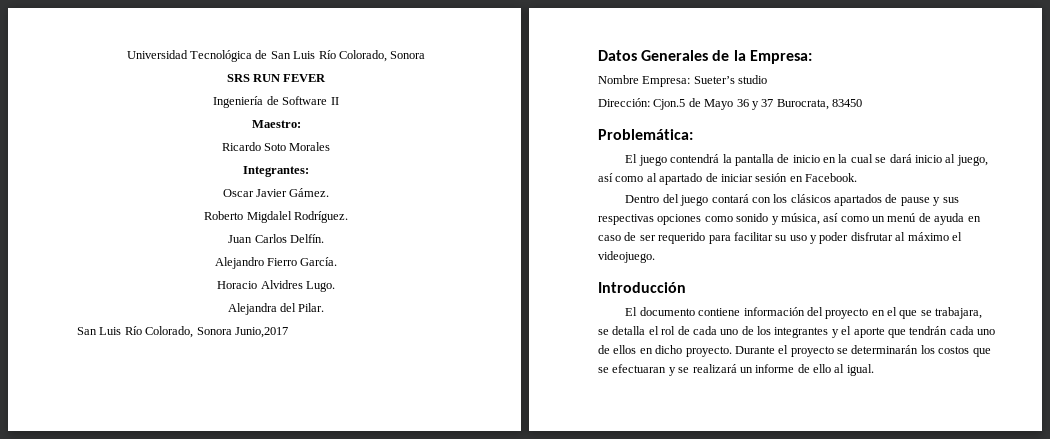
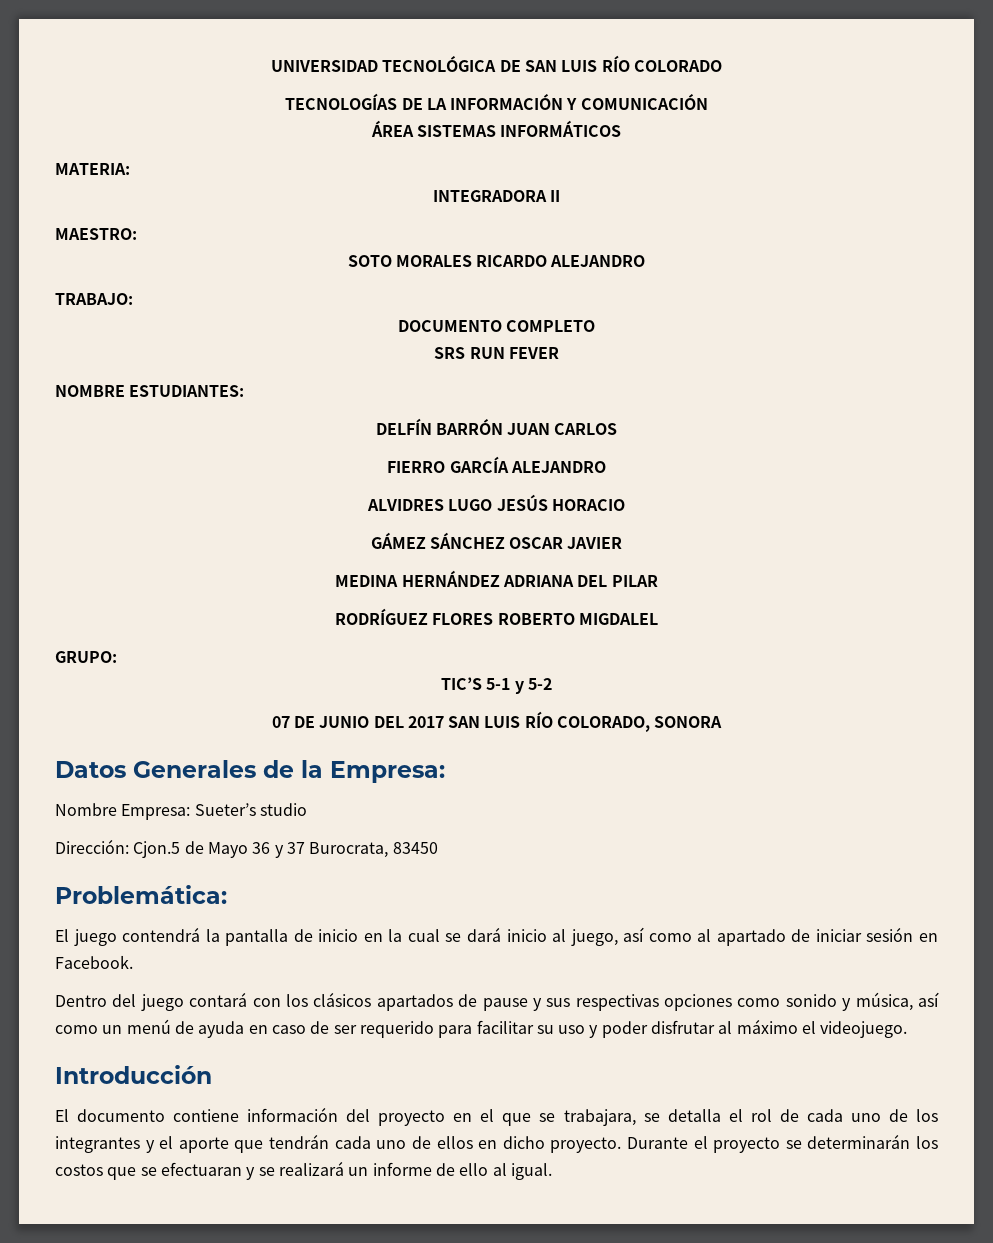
[126,50,426,62] [226,74,327,82] [213,96,339,108] [251,120,301,128] [221,142,331,151] [243,166,309,177] [222,188,330,197] [204,211,348,223] [228,234,324,243] [214,257,338,269] [217,280,335,292] [227,303,325,315] [77,326,288,338] Universidad Tecnológica de San Luis Río Colorado, Sonora // SRS RUN FEVER // Ingeniería de Software II // Maestro: // Ricardo Soto Morales // Integrantes: // Oscar Javier Gámez. // Roberto Migdalel Rodríguez. // Juan Carlos Delfín. // Alejandro Fierro García. // Horacio Alvidres Lugo. // Alejandra del Pilar. // San Luis Río Colorado, Sonora Junio,2017 -> [271,55,722,72] [285,93,708,110] [370,120,622,137] [55,163,130,175] [432,190,561,202] [55,228,137,240] [347,255,646,267] [55,293,133,305] [397,320,596,332] [434,347,559,359] [55,385,245,397] [375,418,618,435] [387,456,606,473] [367,494,625,511] [370,532,623,549] [335,570,658,587] [335,608,658,625] [55,651,117,663] [441,677,552,694] [271,711,723,732] UNIVERSIDAD TECNOLÓGICA DE SAN LUIS RÍO COLORADO // TECNOLOGÍAS DE LA INFORMACIÓN Y COMUNICACIÓN // ÁREA SISTEMAS INFORMÁTICOS // MATERIA: // INTEGRADORA II // MAESTRO: // SOTO MORALES RICARDO ALEJANDRO // TRABAJO: // DOCUMENTO COMPLETO // SRS RUN FEVER // NOMBRE ESTUDIANTES: // DELFÍN BARRÓN JUAN CARLOS // FIERRO GARCÍA ALEJANDRO // ALVIDRES LUGO JESÚS HORACIO // GÁMEZ SÁNCHEZ OSCAR JAVIER // MEDINA HERNÁNDEZ ADRIANA DEL PILAR // RODRÍGUEZ FLORES ROBERTO MIGDALEL // GRUPO: // TIC’S 5-1 y 5-2 // 07 DE JUNIO DEL 2017 SAN LUIS RÍO COLORADO, SONORA

